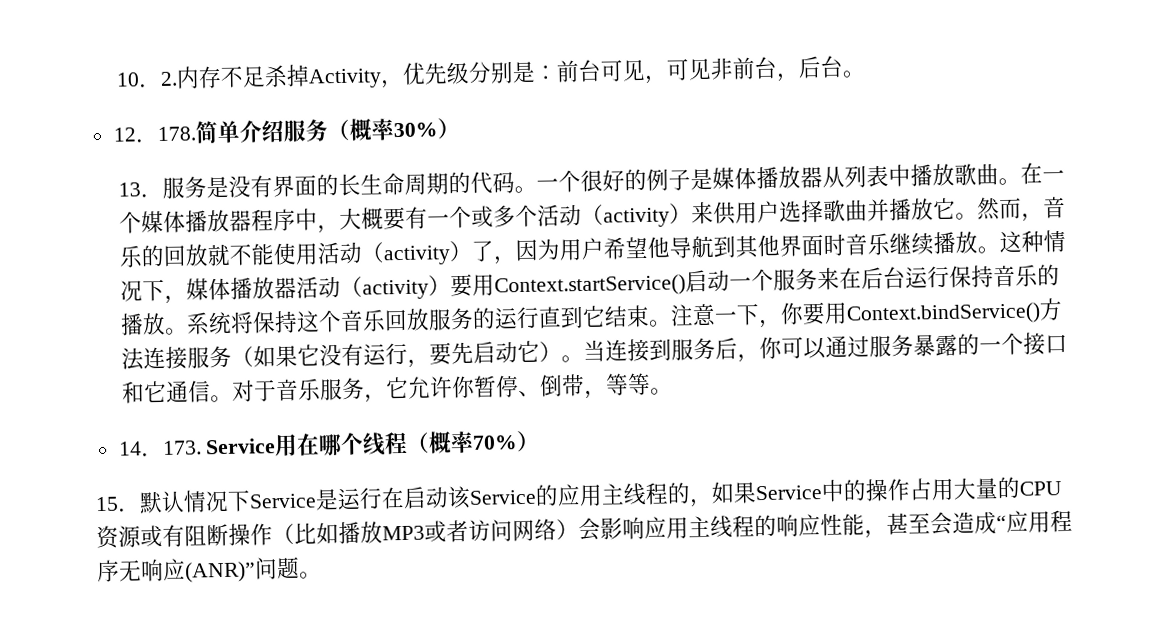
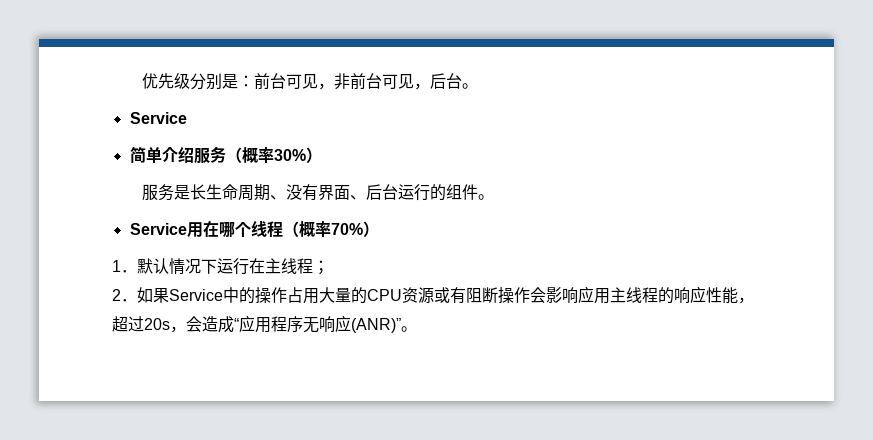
[115,64,404,89] 10．2.内存不足杀掉Activity， -> (141, 81) none
[665,56,778,81] 可见非前台 -> [333,73,414,90] 非前台可见
[112,126,196,143] 12．178. -> [129,112,187,124] Service //
[117,162,1065,199] [118,195,1066,234] [118,229,1066,268] [119,264,1060,304] [119,298,1063,336] [120,332,1068,371] [120,372,673,404] [117,440,202,457] 13．服务是没有界面的长生命周期的代码。一个很好的例子是媒体播放器从列表中播放歌曲。在一个媒体播放器程序中，大概要有一个或多个活动（activity）来供用户选择歌曲并播放它。然而，音乐的回放就不能使用活动（activity）了，因为用户希望他导航到其他界面时音乐继续播放。这种情况下，媒体播放器活动（activity）要用Context.startService()启动一个服务来在后台运行保持音乐的播放。系统将保持这个音乐回放服务的运行直到它结束。注意一下，你要用Context.bindService()方法连接服务（如果它没有运行，要先启动它）。当连接到服务后，你可以通过服务暴露的一个接口和它通信。对于音乐服务，它允许你暂停、倒带，等等。 // 14．173. -> [141,184,494,201] 服务是长生命周期、没有界面、后台运行的组件。 //
[95,496,119,512] 15 -> [112,260,121,272] 1
[249,482,713,511] Service是运行在启动该Service的应用主线程的， -> [217,258,329,275] [112,289,137,302] 运行在主线程； // 2．
[272,518,579,546] （比如播放MP3或者访问网络） -> (530, 295) none
[886,512,931,535] 甚至 -> [112,316,186,333] 超过20s，
[254,556,300,580] 问题 -> (401, 325) none

